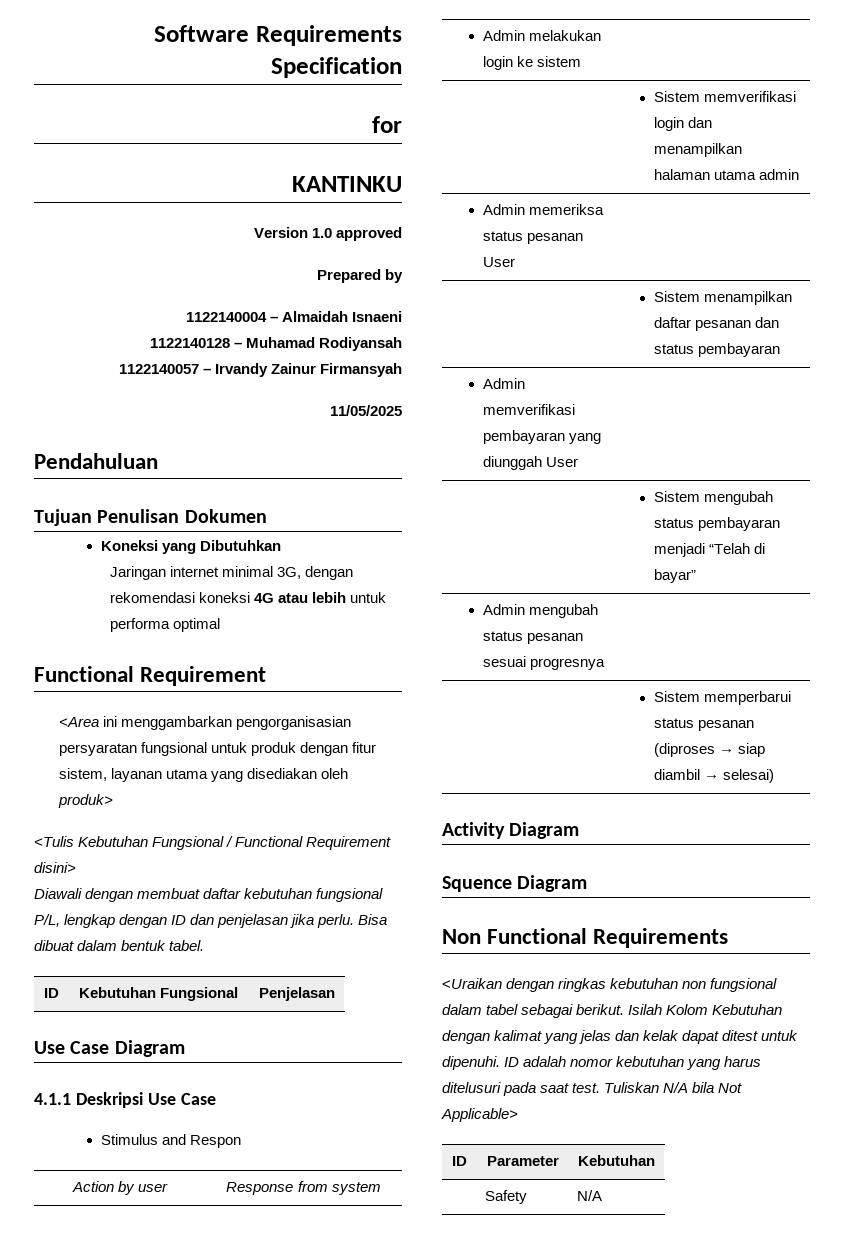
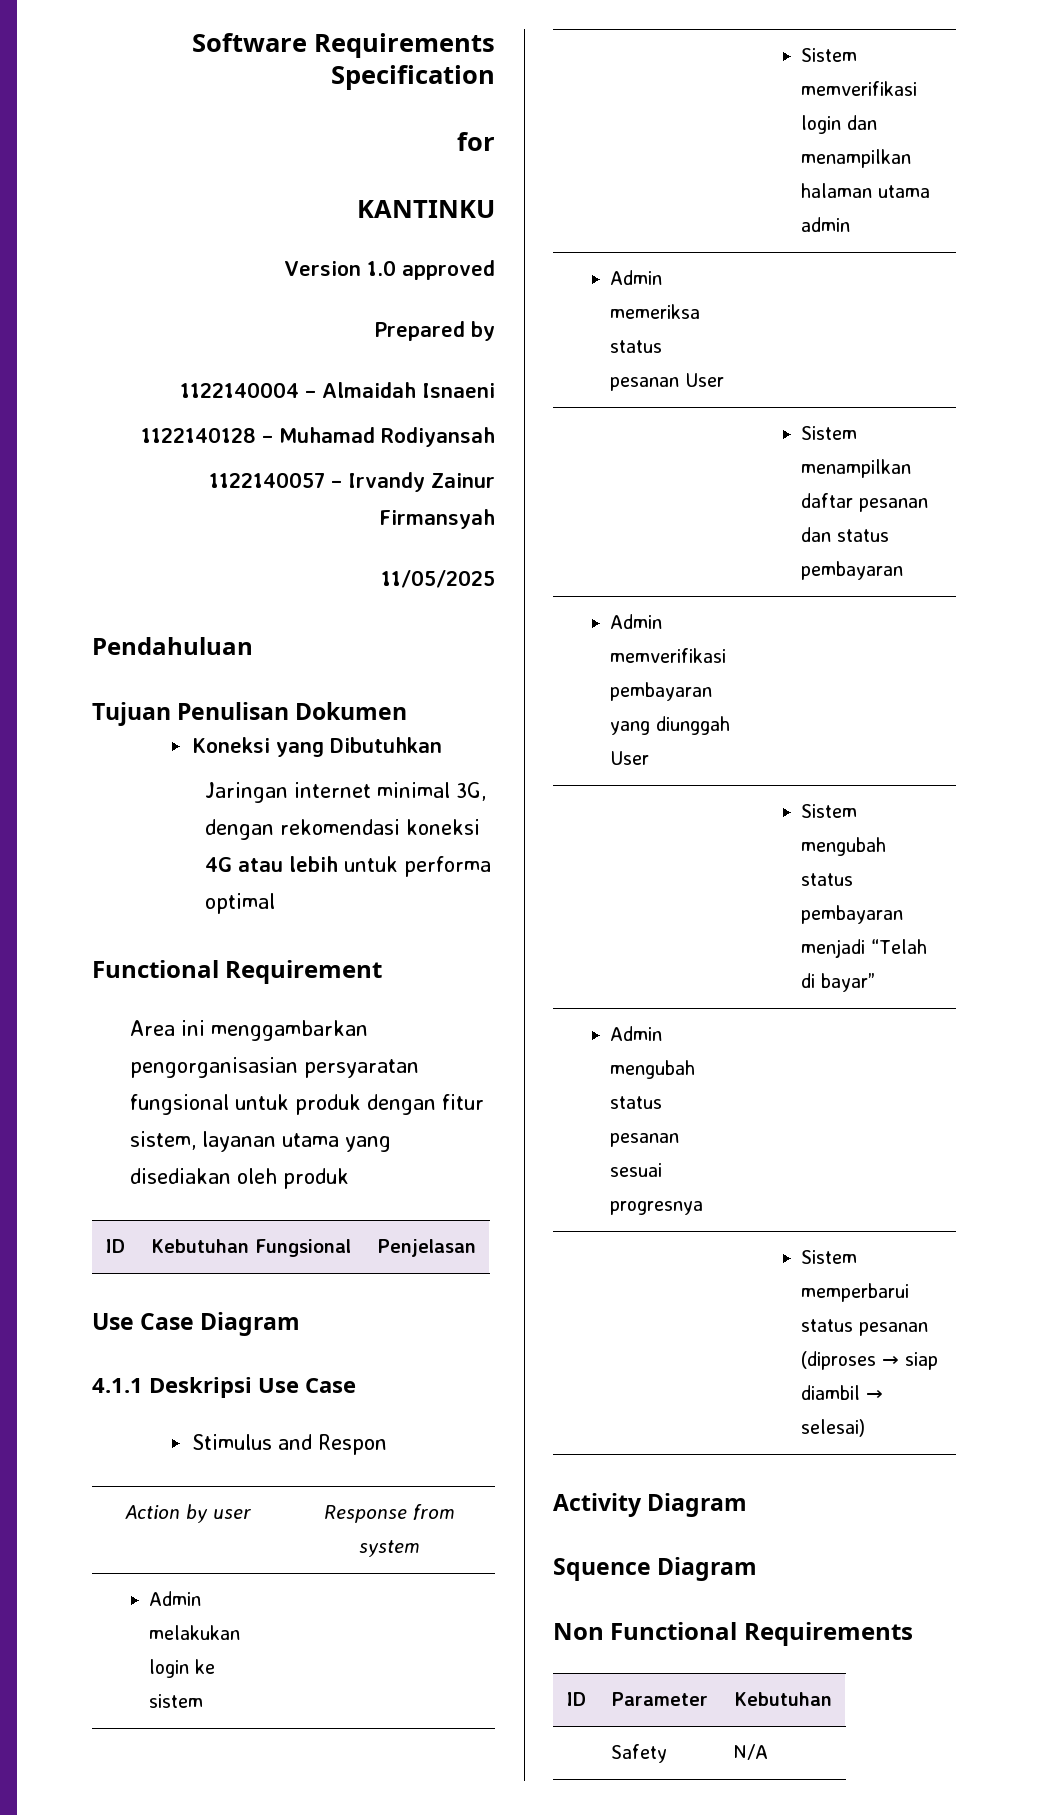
[59,717,100,727] <Area -> [129,1020,175,1036] Area
[58,794,114,808] [34,836,392,850] [34,862,76,873] [34,888,384,902] [34,914,388,928] [34,940,205,951] produk> // <Tulis Kebutuhan Fungsional / Functional Requirement disini> // Diawali dengan membuat daftar kebutuhan fungsional P/L, lengkap dengan ID dan penjelasan jika perlu. Bisa dibuat dalam bentuk tabel. -> [282,1168,349,1189] produk
[442,978,778,992] [442,1004,783,1018] [442,1030,799,1044] [442,1056,762,1070] [442,1082,743,1096] [441,1108,518,1122] // <Uraikan dengan ringkas kebutuhan non fungsional dalam tabel sebagai berikut. Isilah Kolom Kebutuhan dengan kalimat yang jelas dan kelak dapat ditest untuk dipenuhi. ID adalah nomor kebutuhan yang harus ditelusuri pada saat test. Tuliskan N/A bila Not Applicable> -> (913, 1634) none

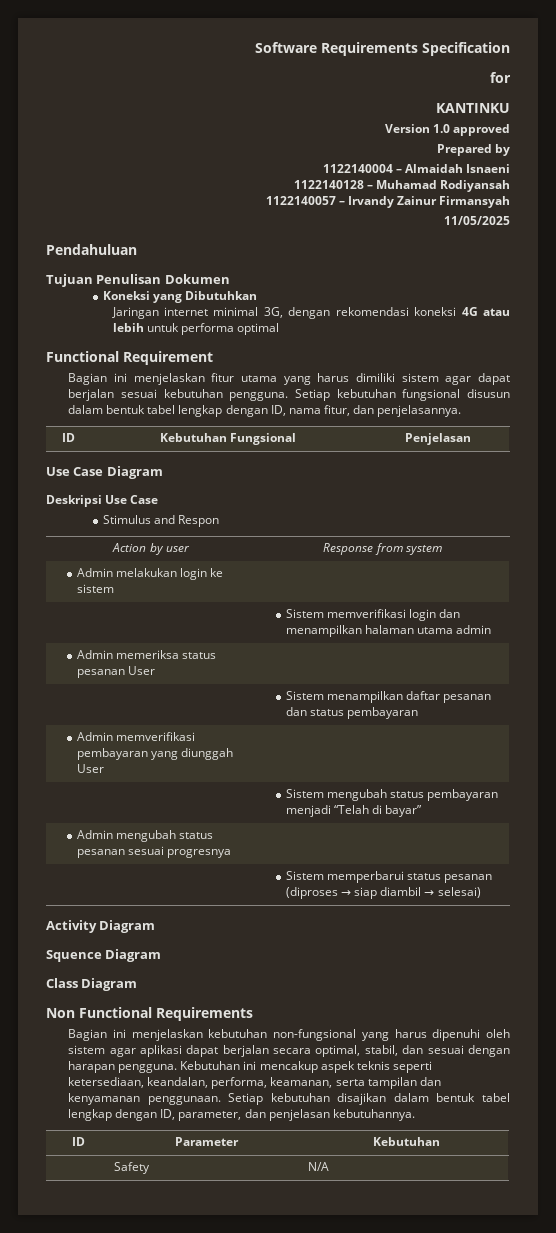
[129,1020,368,1041] [129,1057,419,1078] [129,1094,484,1115] [129,1131,391,1152] [129,1168,349,1189] Area ini menggambarkan pengorganisasian persyaratan fungsional untuk produk dengan fitur sistem, layanan utama yang disediakan oleh produk -> [68,373,510,385] [68,389,510,401] [68,405,462,417] Bagian ini menjelaskan fitur utama yang harus dimiliki sistem agar dapat berjalan sesuai kebutuhan pengguna. Setiap kebutuhan fungsional disusun dalam bentuk tabel lengkap dengan ID, nama fitur, dan penjelasannya.
[92,1378,143,1393] 4.1.1 -> (163, 472) none
(758, 1569) none -> [46,978,138,991] // Class Diagram
(913, 1634) none -> [68,1029,510,1041] [68,1045,510,1057] [68,1061,432,1073] [68,1077,441,1089] [68,1093,510,1105] [68,1109,415,1121] // Bagian ini menjelaskan kebutuhan non-fungsional yang harus dipenuhi oleh sistem agar aplikasi dapat berjalan secara optimal, stabil, dan sesuai dengan harapan pengguna. Kebutuhan ini mencakup aspek teknis seperti ketersediaan, keandalan, performa, keamanan, serta tampilan dan kenyamanan penggunaan. Setiap kebutuhan disajikan dalam bentuk tabel lengkap dengan ID, parameter, dan penjelasan kebutuhannya.

